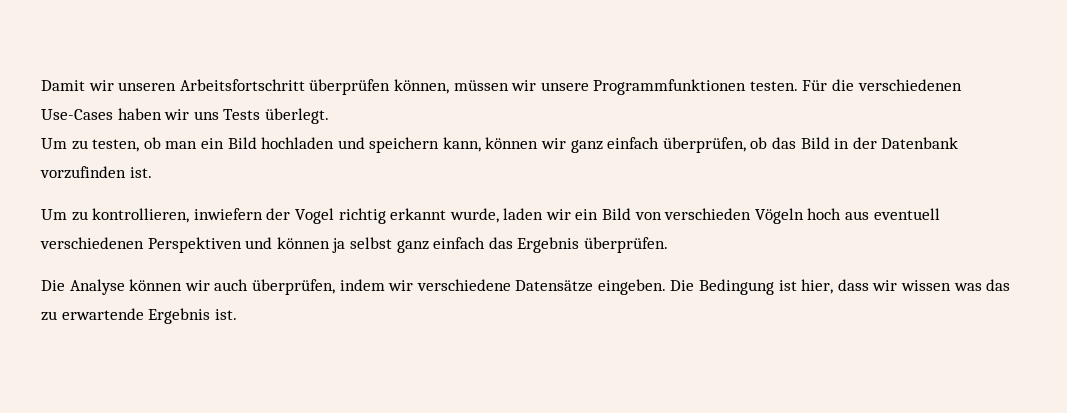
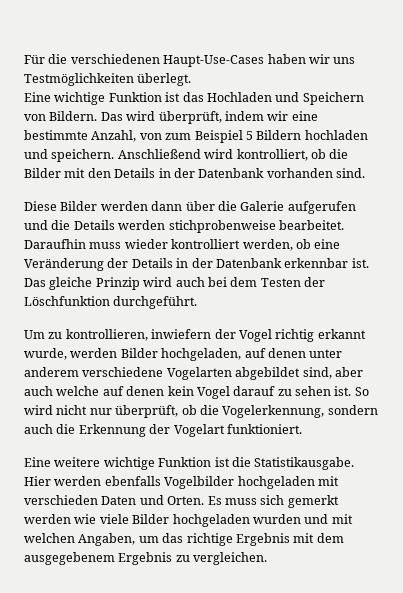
[41,79,798,95] Damit wir unseren Arbeitsfortschritt überprüfen können, müssen wir unsere Programmfunktionen testen. -> (24, 59) none
[41,109,113,120] Use-Cases -> [163,55,265,67] Haupt-Use-Cases
[223,109,261,120] Tests -> [24,73,134,86] Testmöglichkeiten
[41,137,959,153] [40,166,152,179] Um zu testen, ob man ein Bild hochladen und speichern kann, können wir ganz einfach überprüfen, ob das Bild in der Datenbank vorzufinden ist. -> [24,92,364,105] [24,111,318,124] [24,130,368,143] [24,149,349,162] [24,168,365,178] [24,201,356,214] [24,220,344,233] [24,239,341,251] [24,258,369,271] [24,277,325,290] [24,296,198,309] Eine wichtige Funktion ist das Hochladen und Speichern von Bildern. Das wird überprüft, indem wir eine bestimmte Anzahl, von zum Beispiel 5 Bildern hochladen und speichern. Anschließend wird kontrolliert, ob die Bilder mit den Details in der Datenbank vorhanden sind. // Diese Bilder werden dann über die Galerie aufgerufen und die Details werden stichprobenweise bearbeitet. Daraufhin muss wieder kontrolliert werden, ob eine Veränderung der Details in der Datenbank erkennbar ist. Das gleiche Prinzip wird auch bei dem Testen der Löschfunktion durchgeführt.
[503,208,940,224] [40,237,668,253] [41,279,1011,295] [41,308,237,324] laden wir ein Bild von verschieden Vögeln hoch aus eventuell verschiedenen Perspektiven und können ja selbst ganz einfach das Ergebnis überprüfen. // Die Analyse können wir auch überprüfen, indem wir verschiedene Datensätze eingeben. Die Bedingung ist hier, dass wir wissen was das zu erwartende Ergebnis ist. -> [70,348,343,361] [24,367,363,380] [24,386,369,399] [24,405,378,418] [24,424,302,437] [24,457,355,470] [24,476,339,489] [24,495,339,508] [24,514,353,527] [24,533,344,546] [24,552,268,565] werden Bilder hochgeladen, auf denen unter anderem verschiedene Vogelarten abgebildet sind, aber auch welche auf denen kein Vogel darauf zu sehen ist. So wird nicht nur überprüft, ob die Vogelerkennung, sondern auch die Erkennung der Vogelart funktioniert. // Eine weitere wichtige Funktion ist die Statistikausgabe. Hier werden ebenfalls Vogelbilder hochgeladen mit verschieden Daten und Orten. Es muss sich gemerkt werden wie viele Bilder hochgeladen wurden und mit welchen Angaben, um das richtige Ergebnis mit dem ausgegebenem Ergebnis zu vergleichen.

